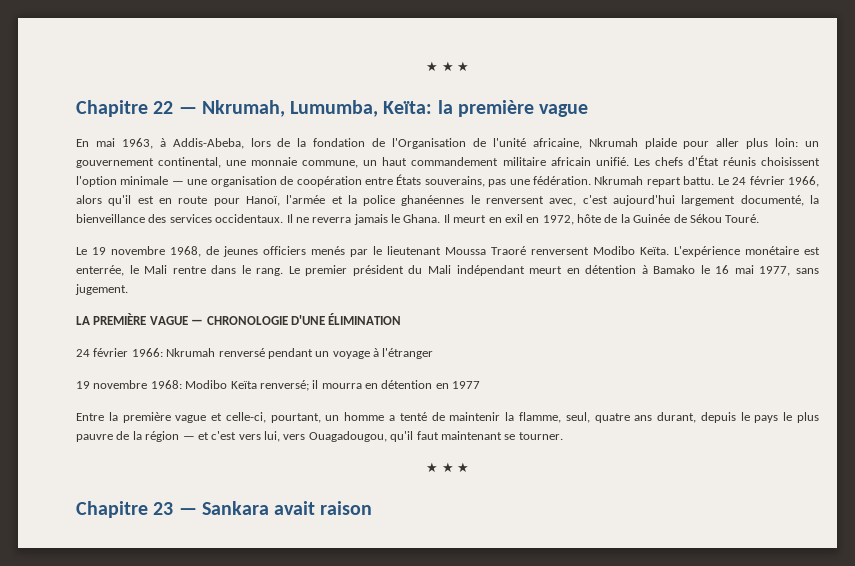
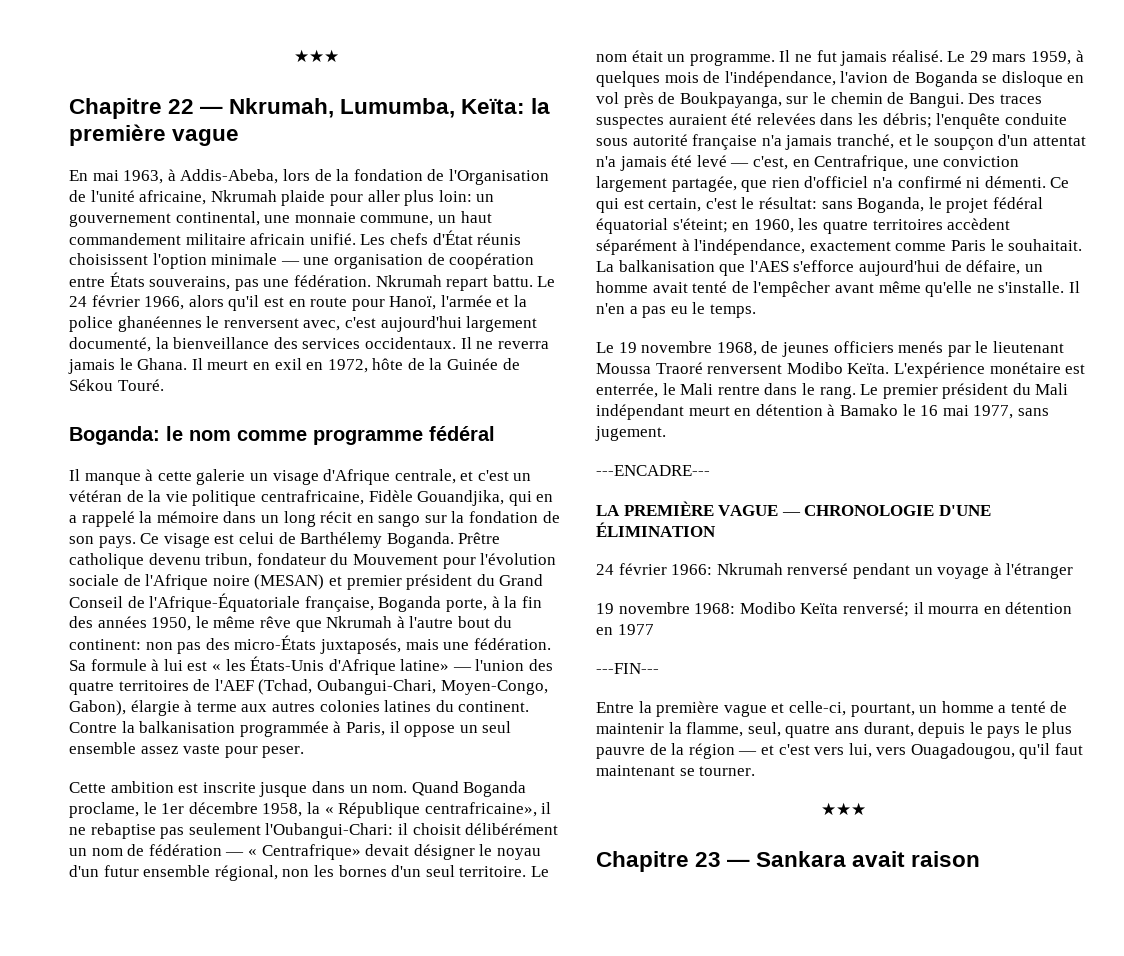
[426,61,469,72] ★ ★ ★ -> [293,49,339,63] ★★★
(760, 218) none -> [69,426,495,445] [69,469,532,485] [69,490,554,506] [69,511,560,527] [69,532,501,548] [69,553,557,569] [69,574,544,590] [69,593,542,612] [69,616,513,632] [69,635,551,654] [69,656,554,675] [69,679,548,695] [69,700,530,716] [69,721,512,737] [69,742,305,758] [69,781,527,797] [69,802,552,818] [69,823,559,839] [69,844,541,860] [69,865,549,881] [596,50,1084,66] [596,71,1085,87] [596,92,1042,108] [596,113,1067,129] [596,134,1086,150] [596,155,1020,171] [596,176,1070,192] [596,197,1043,213] [596,218,1011,234] [596,239,1083,255] [596,260,1043,276] [596,281,1080,297] [596,302,756,318] // Boganda: le nom comme programme fédéral // Il manque à cette galerie un visage d'Afrique centrale, et c'est un vétéran de la vie politique centrafricaine, Fidèle Gouandjika, qui en a rappelé la mémoire dans un long récit en sango sur la fondation de son pays. Ce visage est celui de Barthélemy Boganda. Prêtre catholique devenu tribun, fondateur du Mouvement pour l'évolution sociale de l'Afrique noire (MESAN) et premier président du Grand Conseil de l'Afrique-Équatoriale française, Boganda porte, à la fin des années 1950, le même rêve que Nkrumah à l'autre bout du continent: non pas des micro-États juxtaposés, mais une fédération. Sa formule à lui est « les États-Unis d'Afrique latine» — l'union des quatre territoires de l'AEF (Tchad, Oubangui-Chari, Moyen-Congo, Gabon), élargie à terme aux autres colonies latines du continent. Contre la balkanisation programmée à Paris, il oppose un seul ensemble assez vaste pour peser. // Cette ambition est inscrite jusque dans un nom. Quand Boganda proclame, le 1er décembre 1958, la « République centrafricaine», il ne rebaptise pas seulement l'Oubangui-Chari: il choisit délibérément un nom de fédération — « Centrafrique» devait désigner le noyau d'un futur ensemble régional, non les bornes d'un seul territoire. Le nom était un programme. Il ne fut jamais réalisé. Le 29 mars 1959, à quelques mois de l'indépendance, l'avion de Boganda se disloque en vol près de Boukpayanga, sur le chemin de Bangui. Des traces suspectes auraient été relevées dans les débris; l'enquête conduite sous autorité française n'a jamais tranché, et le soupçon d'un attentat n'a jamais été levé — c'est, en Centrafrique, une conviction largement partagée, que rien d'officiel n'a confirmé ni démenti. Ce qui est certain, c'est le résultat: sans Boganda, le projet fédéral équatorial s'éteint; en 1960, les quatre territoires accèdent séparément à l'indépendance, exactement comme Paris le souhaitait. La balkanisation que l'AES s'efforce aujourd'hui de défaire, un homme avait tenté de l'empêcher avant même qu'elle ne s'installe. Il n'en a pas eu le temps.
(128, 289) none -> [596,465,710,476] // ---ENCADRE---
(481, 385) none -> [596,663,659,674] // ---FIN---
[426,462,469,473] ★ ★ ★ -> [820,802,866,816] ★★★

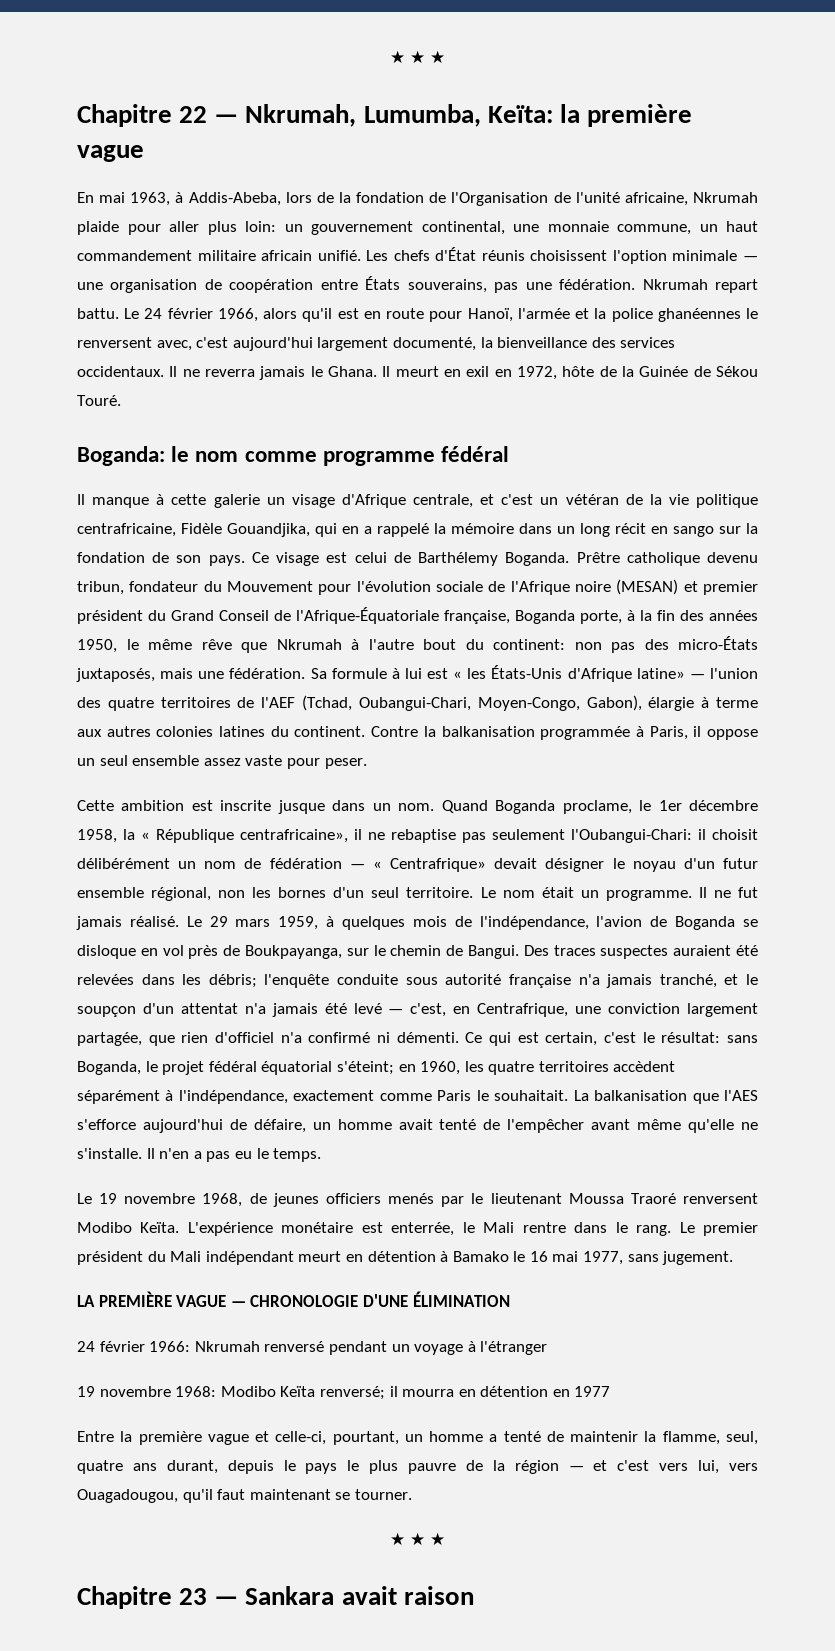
[293,49,339,63] ★★★ -> [390,50,445,64] ★ ★ ★
[596,465,710,476] // ---ENCADRE--- -> (734, 1258) none
[596,663,659,674] // ---FIN--- -> (611, 1391) none
[820,802,866,816] ★★★ -> [390,1532,445,1546] ★ ★ ★

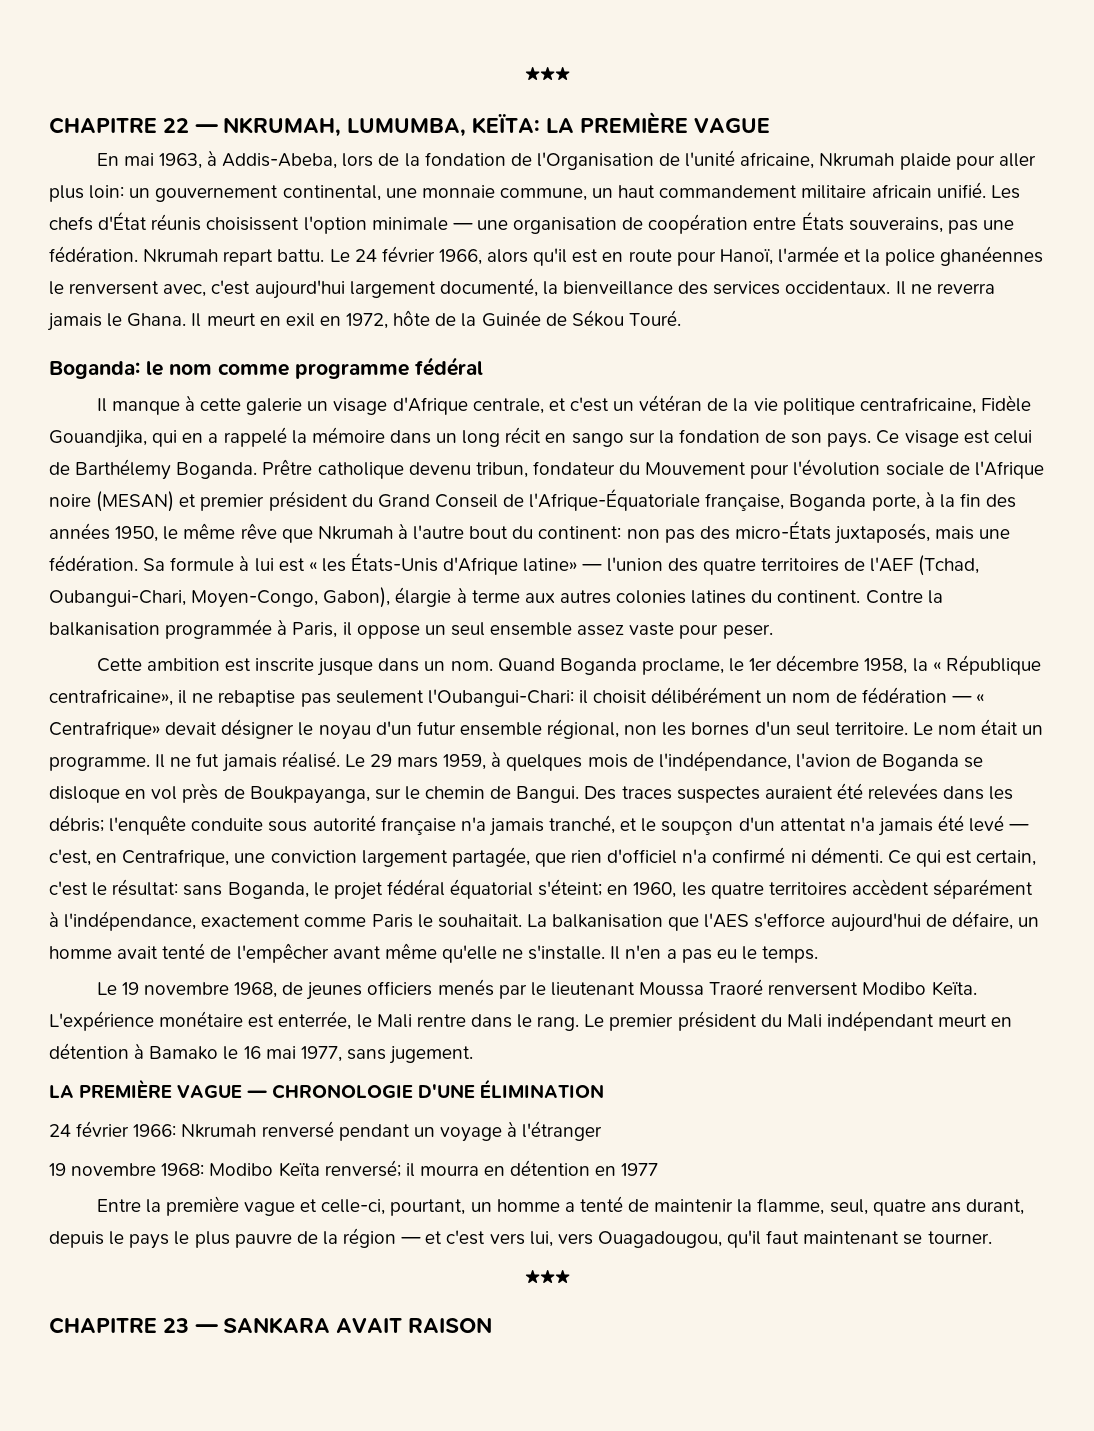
[390,50,445,64] [77,104,693,127] [77,145,144,162] ★ ★ ★ // Chapitre 22 — Nkrumah, Lumumba, Keïta: la première vague -> [524,67,570,81] [49,111,770,137] ★★★ // CHAPITRE 22 — NKRUMAH, LUMUMBA, KEÏTA: LA PREMIÈRE VAGUE
[390,1532,445,1546] [77,1586,474,1609] ★ ★ ★ // Chapitre 23 — Sankara avait raison -> [524,1270,570,1284] [49,1317,492,1334] ★★★ // CHAPITRE 23 — SANKARA AVAIT RAISON

